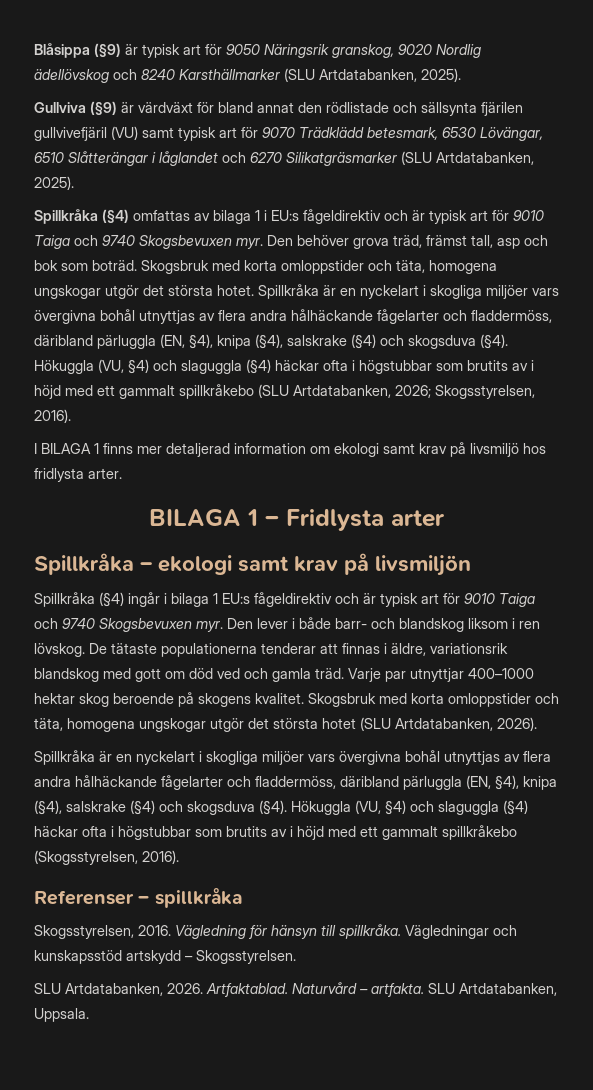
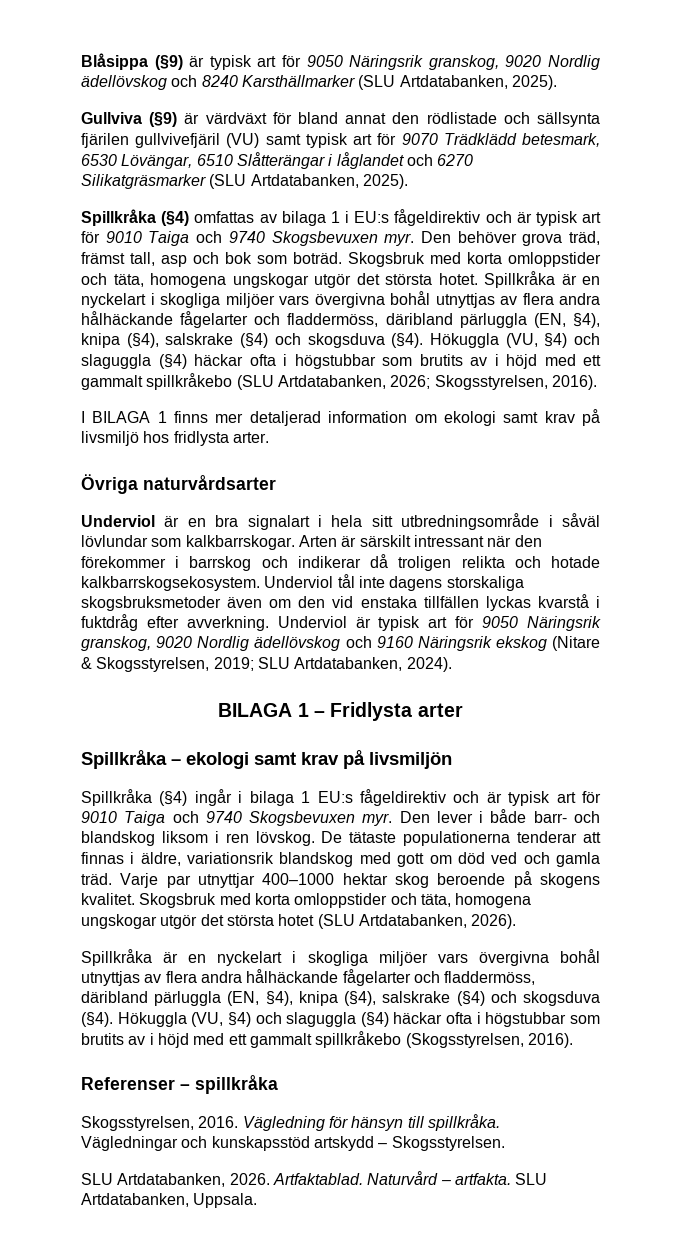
(122, 473) none -> [81,474,276,494] [81,513,600,530] [81,535,542,550] [81,554,600,571] [81,574,524,591] [81,594,600,611] [81,614,602,631] [81,636,600,651] [81,657,452,672] // Övriga naturvårdsarter // Underviol är en bra signalart i hela sitt utbredningsområde i såväl lövlundar som kalkbarrskogar. Arten är särskilt intressant när den förekommer i barrskog och indikerar då troligen relikta och hotade kalkbarrskogsekosystem. Underviol tål inte dagens storskaliga skogsbruksmetoder även om den vid enstaka tillfällen lyckas kvarstå i fuktdråg efter avverkning. Underviol är typisk art för 9050 Näringsrik granskog, 9020 Nordlig ädellövskog och 9160 Näringsrik ekskog (Nitare & Skogsstyrelsen, 2019; SLU Artdatabanken, 2024).

